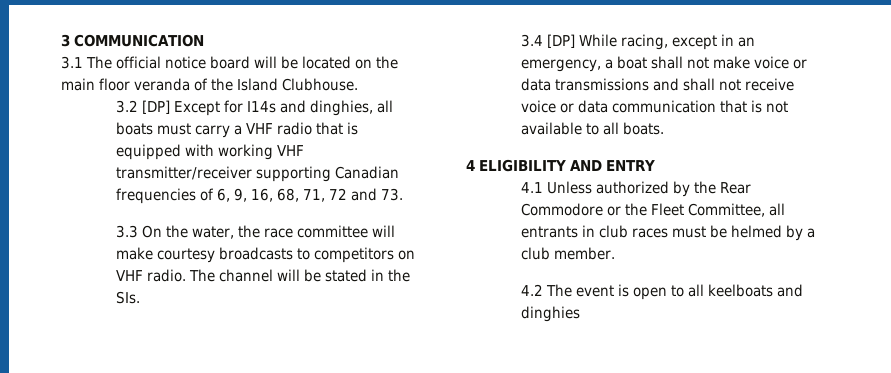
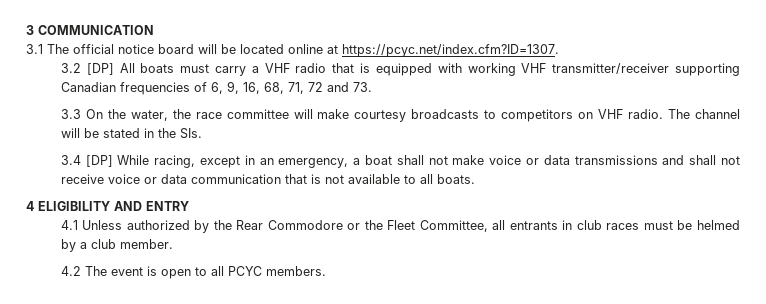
[355,56,398,69] [61,78,358,91] [115,100,393,116] on the main floor veranda of the Island Clubhouse. // 3.2 [DP] Except for I14s and dinghies, all -> [288,44,559,57] [60,63,135,75] online at https://pcyc.net/index.cfm?ID=1307. // 3.2 [DP] All
[707,284,803,297] [520,306,580,322] keelboats and dinghies -> [227,266,326,276] PCYC members.

